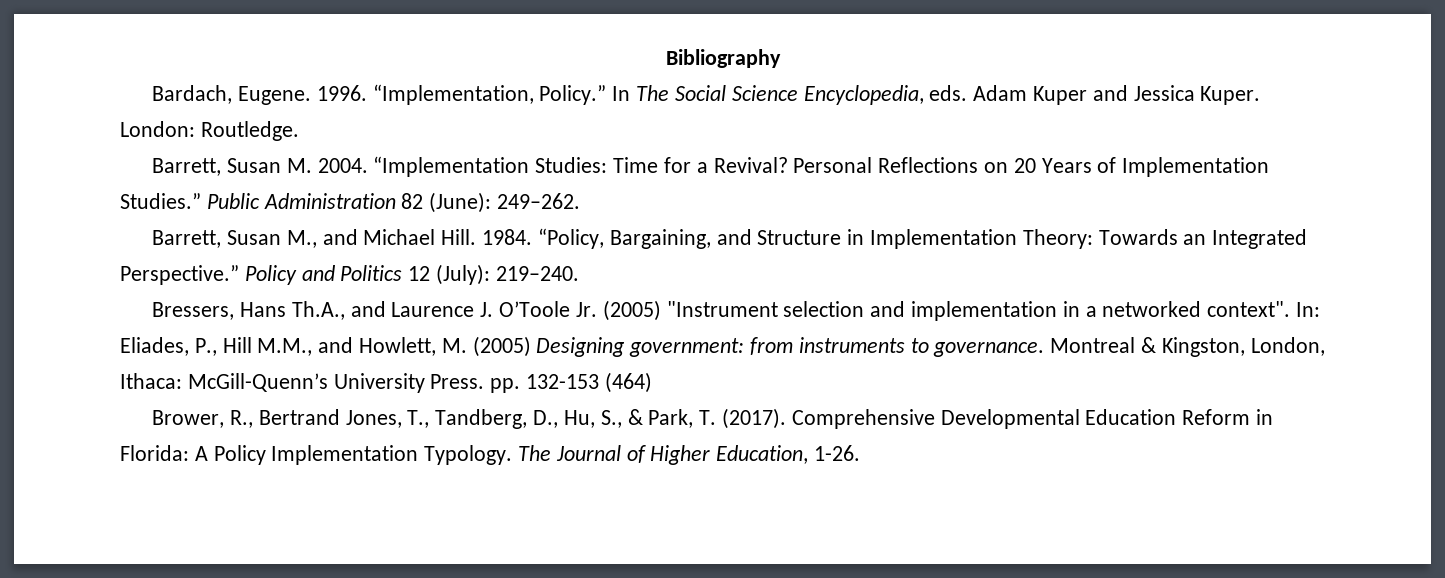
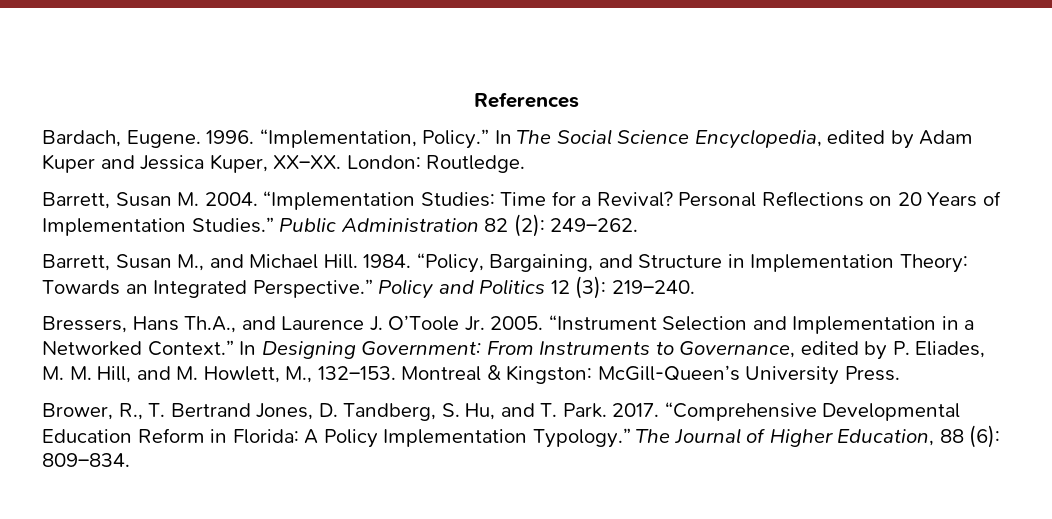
[665,49,781,68] Bibliography -> [473,92,579,108] References
[929,85,968,101] eds. -> [827,130,914,149] edited by
[1200,86,1261,105] Kuper. -> [209,154,342,173] Kuper, XX–XX.
[429,192,492,213] (June): -> [513,214,545,237] (2):
[436,264,491,285] (July): -> [575,276,607,299] (3):
[602,300,1320,321] [120,336,1325,357] [120,373,328,392] (2005) "Instrument selection and implementation in a networked context". In: Eliades, P., Hill M.M., and Howlett, M. (2005) Designing government: from instruments to governance. Montreal & Kingston, London, Ithaca: McGill-Quenn’s -> [490,315,975,334] [42,340,986,360] [42,365,740,384] 2005. “Instrument Selection and Implementation in a Networked Context.” In Designing Government: From Instruments to Governance, edited by P. Eliades, M. M. Hill, and M. Howlett, M., 132–153. Montreal & Kingston: McGill-Queen’s
[490,372,652,393] pp. 132-153 (464) -> (900, 373) none
(254, 419) none -> [148,403,166,417] T.
[407,408,935,429] T., Tandberg, D., Hu, S., & Park, T. (2017). Comprehensive -> [318,402,817,421] D. Tandberg, S. Hu, and T. Park. 2017. “Comprehensive
[424,445,513,465] Typology. -> [532,428,631,448] Typology.”
[814,445,861,461] 1-26. -> [939,425,1001,448] [42,453,130,467] 88 (6): 809–834.

